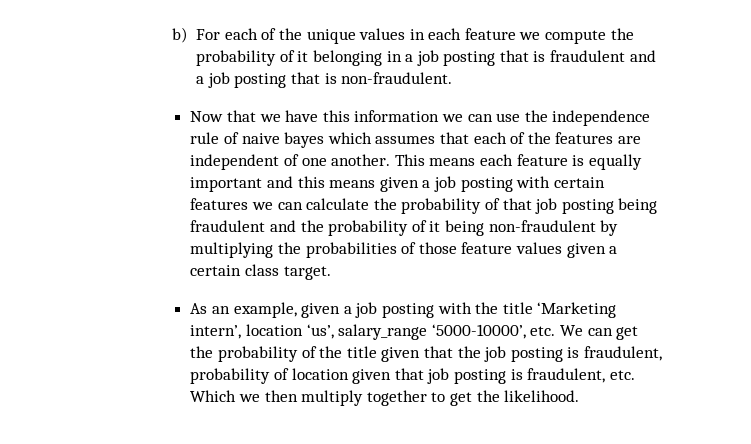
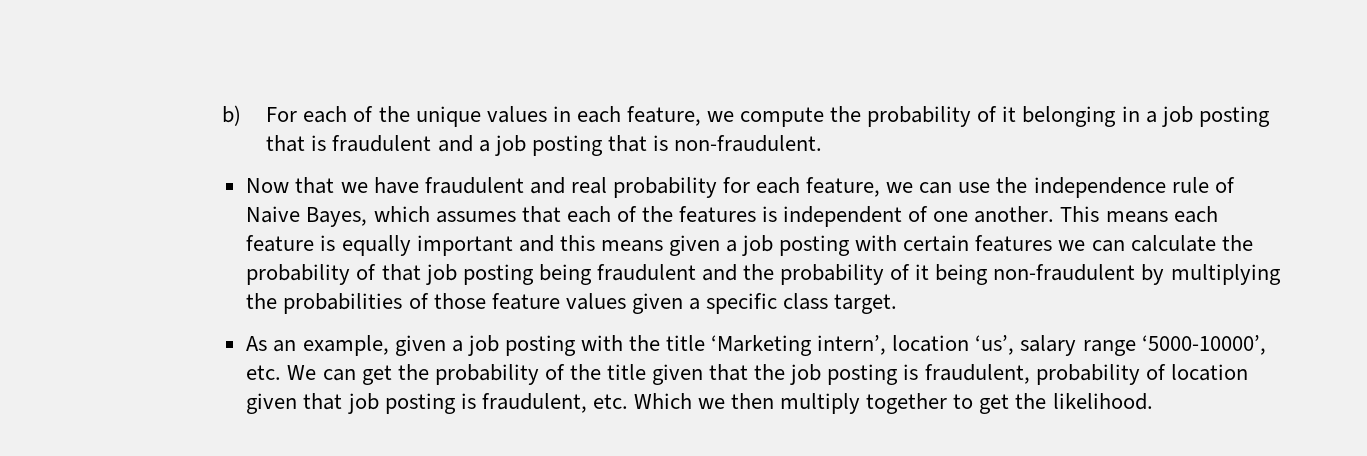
[464,28,516,40] feature -> [626,106,701,126] feature,
[322,110,440,122] this information -> [424,177,881,198] fraudulent and real probability for each feature,
[241,132,325,148] naive bayes -> [246,206,368,227] Naive Bayes,
[617,136,641,144] are -> [762,206,778,222] is
[190,265,242,276] certain -> [706,293,778,314] specific
[338,324,428,340] salary_range -> [1020,335,1136,356] salary range

